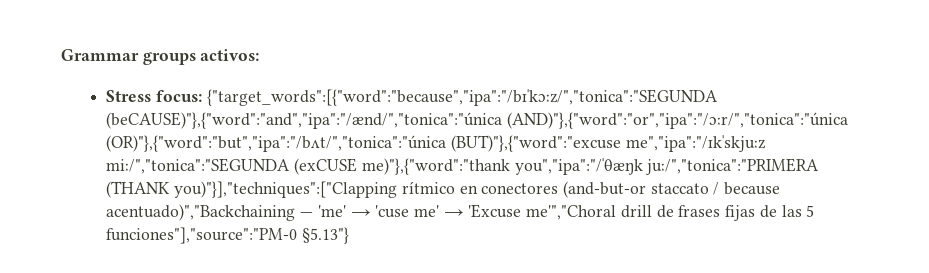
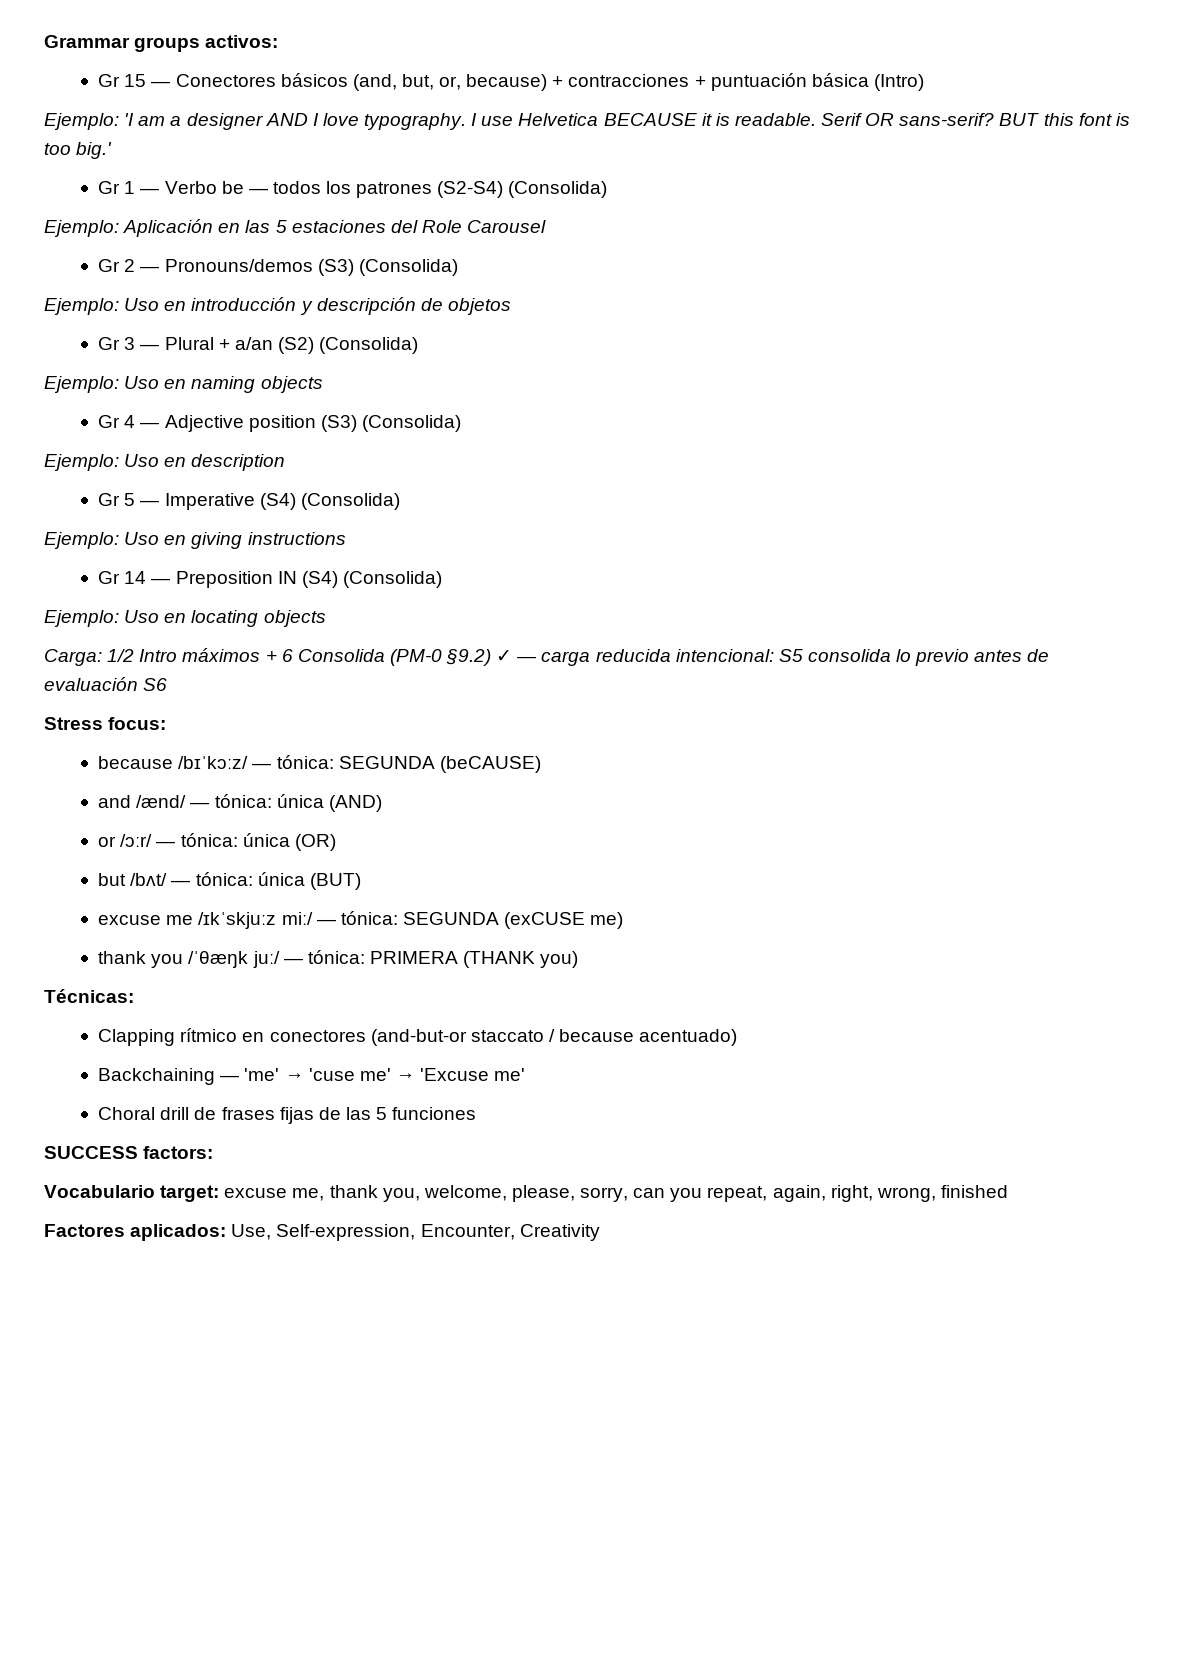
[106,89,718,106] [106,112,849,129] [106,135,766,152] [106,158,820,175] [106,181,398,198] Stress focus: {"target_words":[{"word":"because","ipa":"/bɪˈkɔːz/","tonica":"SEGUNDA (beCAUSE)"},{"word":"and","ipa":"/ænd/","tonica":"única (AND)"},{"word":"or","ipa":"/ɔːr/","tonica":"única (OR)"},{"word":"but","ipa":"/bʌt/","tonica":"única (BUT)"},{"word":"excuse me","ipa":"/ɪkˈskjuːz miː/","tonica":"SEGUNDA (exCUSE me)"},{"word":"thank you","ipa":"/ˈθæŋk juː/","tonica":"PRIMERA (THANK you)"}],"techniques":["Clapping -> [98,73,924,91] [44,113,1130,130] [44,142,113,159] [98,181,608,198] [44,219,547,237] [98,259,458,276] [44,297,511,315] [98,337,419,354] [44,376,323,393] [98,415,461,432] [44,454,286,471] [98,493,400,510] [44,532,346,549] [98,571,442,588] [44,610,326,627] [44,648,1050,666] [44,677,168,691] [44,717,167,730] [98,755,541,773] [98,794,382,812] [98,833,336,851] [98,872,361,890] [98,911,624,929] [98,950,579,968] [44,989,134,1003] [98,1029,176,1046] Gr 15 — Conectores básicos (and, but, or, because) + contracciones + puntuación básica (Intro) // Ejemplo: 'I am a designer AND I love typography. I use Helvetica BECAUSE it is readable. Serif OR sans-serif? BUT this font is too big.' // Gr 1 — Verbo be — todos los patrones (S2-S4) (Consolida) // Ejemplo: Aplicación en las 5 estaciones del Role Carousel // Gr 2 — Pronouns/demos (S3) (Consolida) // Ejemplo: Uso en introducción y descripción de objetos // Gr 3 — Plural + a/an (S2) (Consolida) // Ejemplo: Uso en naming objects // Gr 4 — Adjective position (S3) (Consolida) // Ejemplo: Uso en description // Gr 5 — Imperative (S4) (Consolida) // Ejemplo: Uso en giving instructions // Gr 14 — Preposition IN (S4) (Consolida) // Ejemplo: Uso en locating objects // Carga: 1/2 Intro máximos + 6 Consolida (PM-0 §9.2) ✓ — carga reducida intencional: S5 consolida lo previo antes de evaluación S6 // Stress focus: // because /bɪˈkɔːz/ — tónica: SEGUNDA (beCAUSE) // and /ænd/ — tónica: única (AND) // or /ɔːr/ — tónica: única (OR) // but /bʌt/ — tónica: única (BUT) // excuse me /ɪkˈskjuːz miː/ — tónica: SEGUNDA (exCUSE me) // thank you /ˈθæŋk juː/ — tónica: PRIMERA (THANK you) // Técnicas: // Clapping
[106,204,296,221] acentuado)","Backchaining -> [639,1029,738,1046] [98,1068,216,1085] acentuado) // Backchaining
[526,205,617,220] me'","Choral -> [494,1068,526,1081] [98,1107,156,1120] me' // Choral
[106,227,350,244] funciones"],"source":"PM-0 §5.13"} -> [392,1107,477,1120] [44,1146,214,1159] [44,1185,1008,1202] [44,1224,600,1241] funciones // SUCCESS factors: // Vocabulario target: excuse me, thank you, welcome, please, sorry, can you repeat, again, right, wrong, finished // Factores aplicados: Use, Self-expression, Encounter, Creativity

